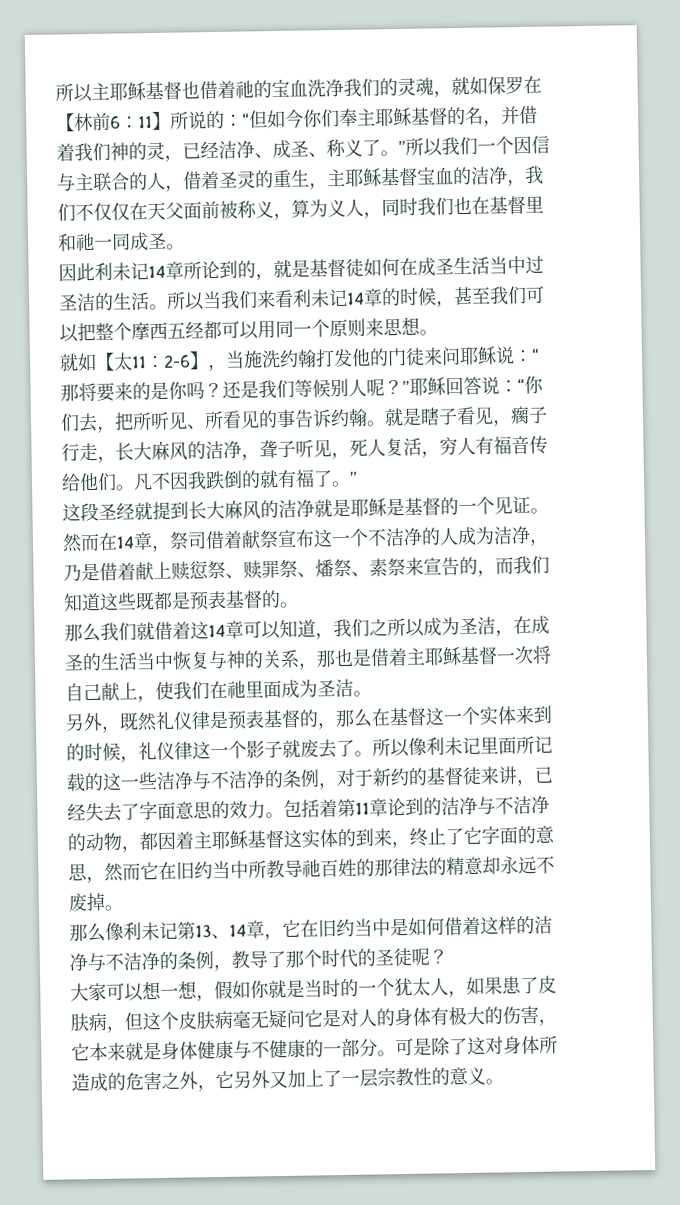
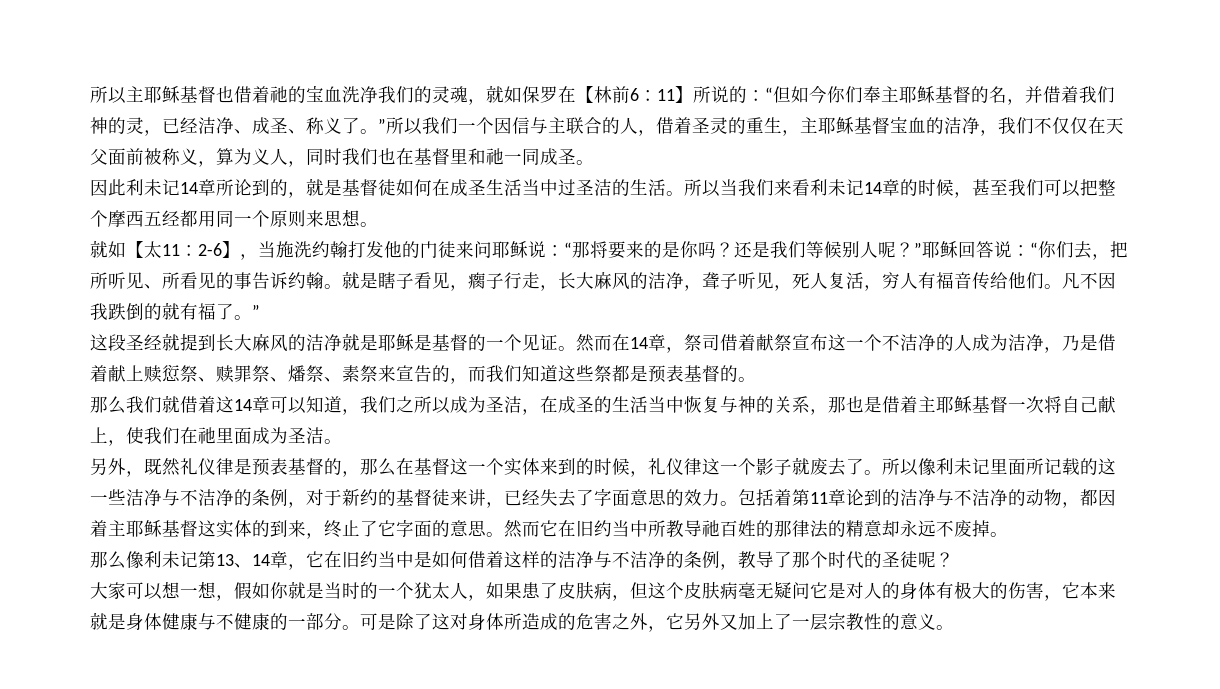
[221,320,259,340] 可以 -> (198, 218) none
[135,592,155,611] 既 -> [594,365,612,382] 祭
[86,875,105,884] ， -> [486,532,504,537] 。

